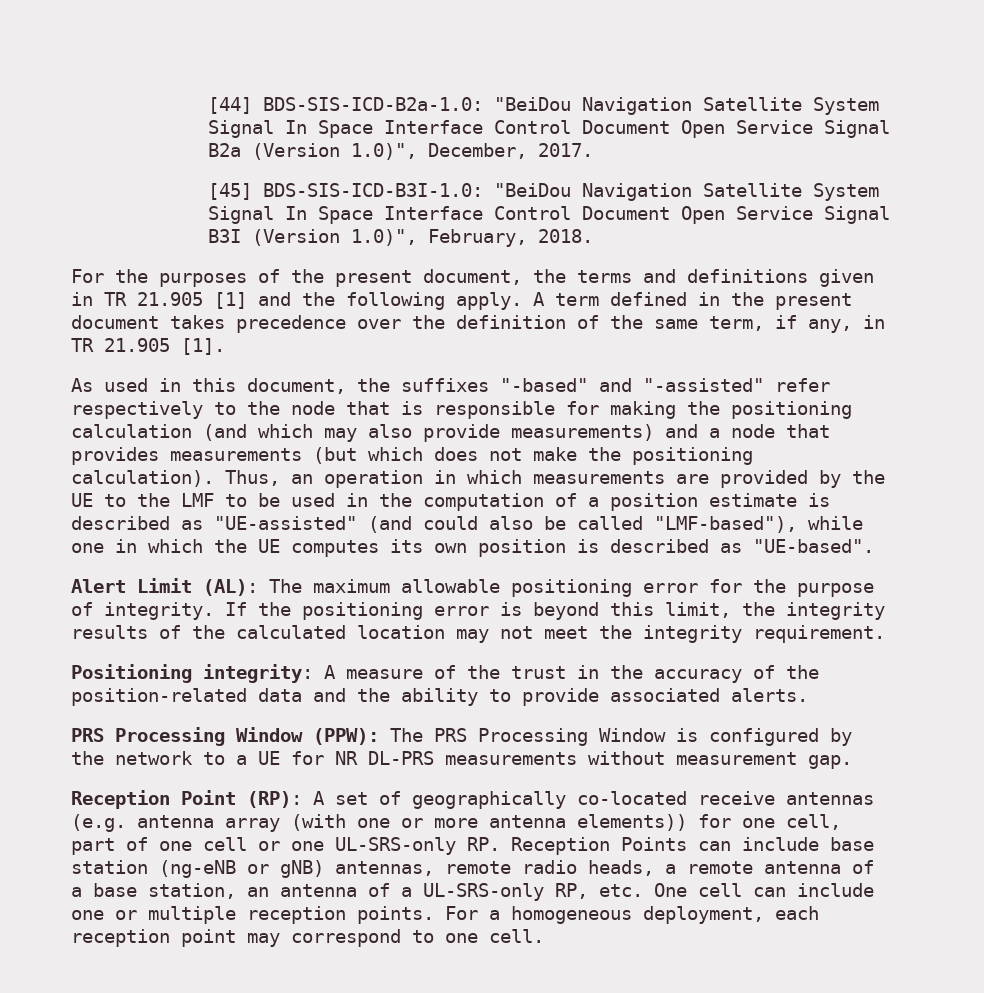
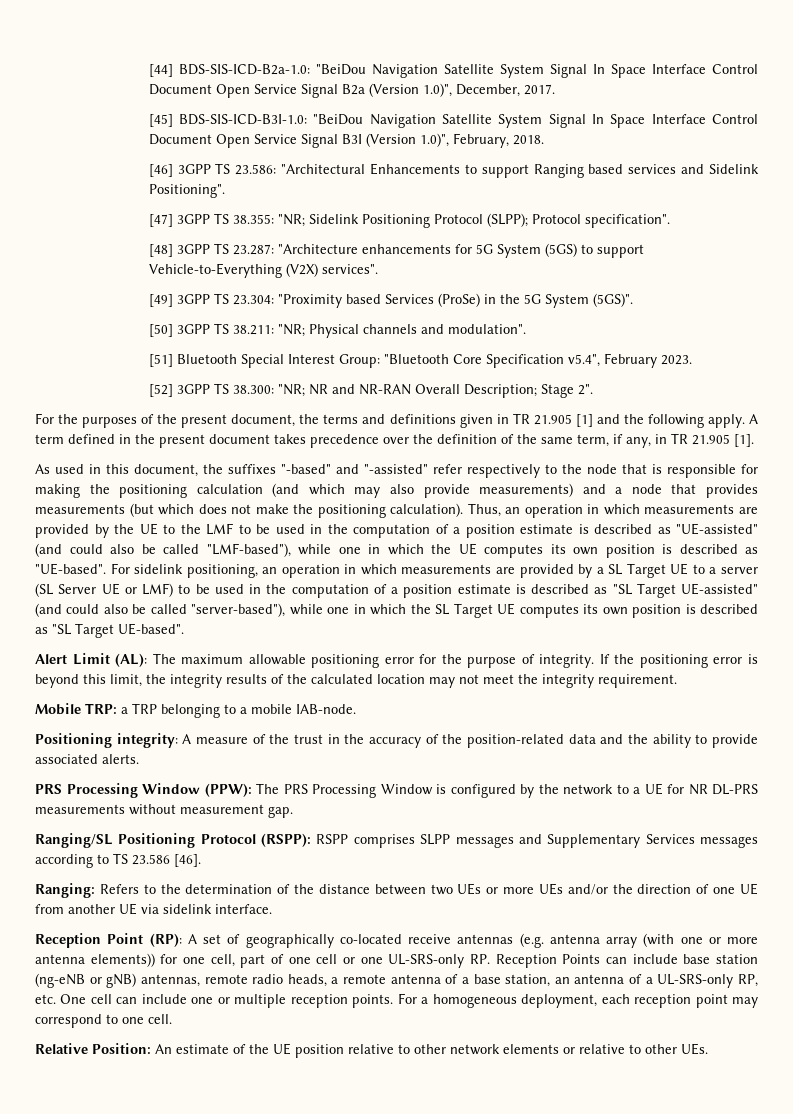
(594, 236) none -> [148,163,760,178] [148,184,225,198] [148,213,670,228] [148,243,644,258] [148,263,378,278] [148,293,633,308] [148,323,526,338] [148,353,692,368] [148,383,593,398] // [46] 3GPP TS 23.586: "Architectural Enhancements to support Ranging based services and Sidelink Positioning". // [47] 3GPP TS 38.355: "NR; Sidelink Positioning Protocol (SLPP); Protocol specification". // [48] 3GPP TS 23.287: "Architecture enhancements for 5G System (5GS) to support Vehicle-to-Everything (V2X) services". // [49] 3GPP TS 23.304: "Proximity based Services (ProSe) in the 5G System (5GS)". // [50] 3GPP TS 38.211: "NR; Physical channels and modulation". // [51] Bluetooth Special Interest Group: "Bluetooth Core Specification v5.4", February 2023. // [52] 3GPP TS 38.300: "NR; NR and NR-RAN Overall Description; Stage 2".
(874, 546) none -> [110,563,758,578] [35,583,758,598] [35,603,759,618] [35,623,184,638] For sidelink positioning, an operation in which measurements are provided by a SL Target UE to a server (SL Server UE or LMF) to be used in the computation of a position estimate is described as "SL Target UE-assisted" (and could also be called "server-based"), while one in which the SL Target UE computes its own position is described as "SL Target UE-based".
(885, 634) none -> [35,703,356,718] // Mobile TRP: a TRP belonging to a mobile IAB-node.
(852, 762) none -> [35,833,759,848] [35,853,201,868] [35,883,759,898] [35,903,272,915] // Ranging/SL Positioning Protocol (RSPP): RSPP comprises SLPP messages and Supplementary Services messages according to TS 23.586 [46]. // Ranging: Refers to the determination of the distance between two UEs or more UEs and/or the direction of one UE from another UE via sidelink interface.
(544, 936) none -> [35,1043,708,1058] // Relative Position: An estimate of the UE position relative to other network elements or relative to other UEs.

